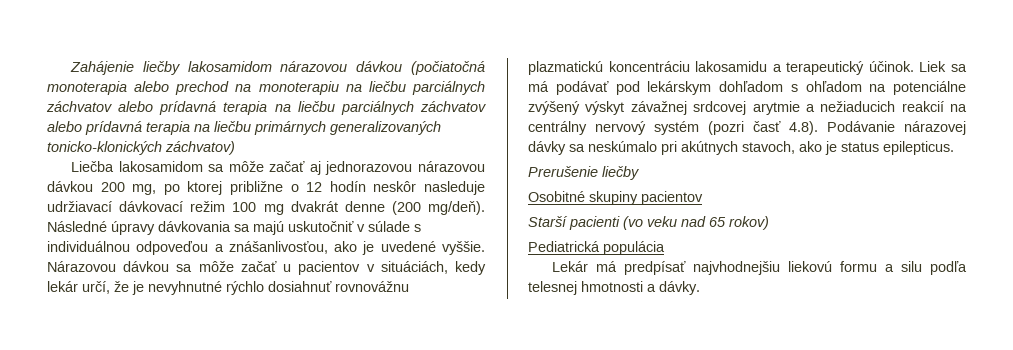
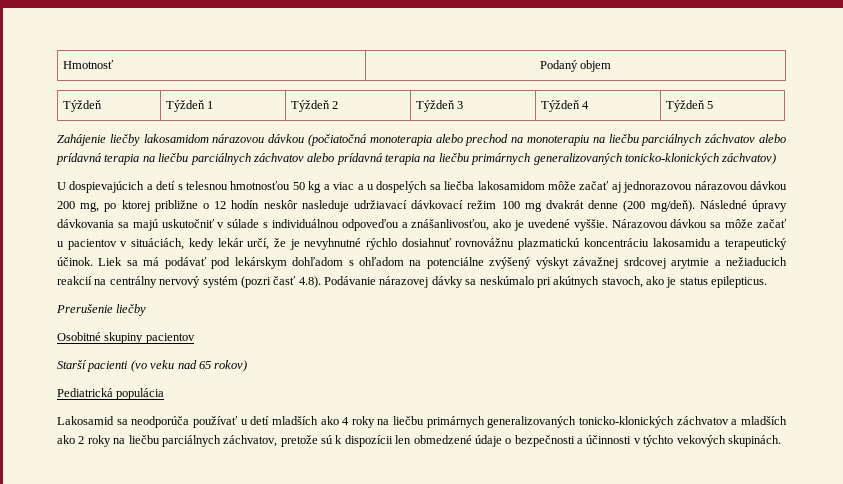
(70, 68) none -> [62,60,114,69] [539,60,612,72] [62,100,102,112] [165,100,213,112] [290,100,338,112] [415,100,463,112] [540,100,589,112] [665,100,713,112] Hmotnosť | Podaný objem // Týždeň | Týždeň 1 | Týždeň 2 | Týždeň 3 | Týždeň 4 | Týždeň 5 //
[71,161,225,172] Liečba lakosamidom sa -> [57,181,545,193] U dospievajúcich a detí s telesnou hmotnosťou 50 kg a viac a u dospelých sa liečba lakosamidom
[552,261,967,275] [528,281,700,295] Lekár má predpísať najvhodnejšiu liekovú formu a silu podľa telesnej hmotnosti a dávky. -> [57,416,787,428] [57,435,781,447] Lakosamid sa neodporúča používať u detí mladších ako 4 roky na liečbu primárnych generalizovaných tonicko-klonických záchvatov a mladších ako 2 roky na liečbu parciálnych záchvatov, pretože sú k dispozícii len obmedzené údaje o bezpečnosti a účinnosti v týchto vekových skupinách.

